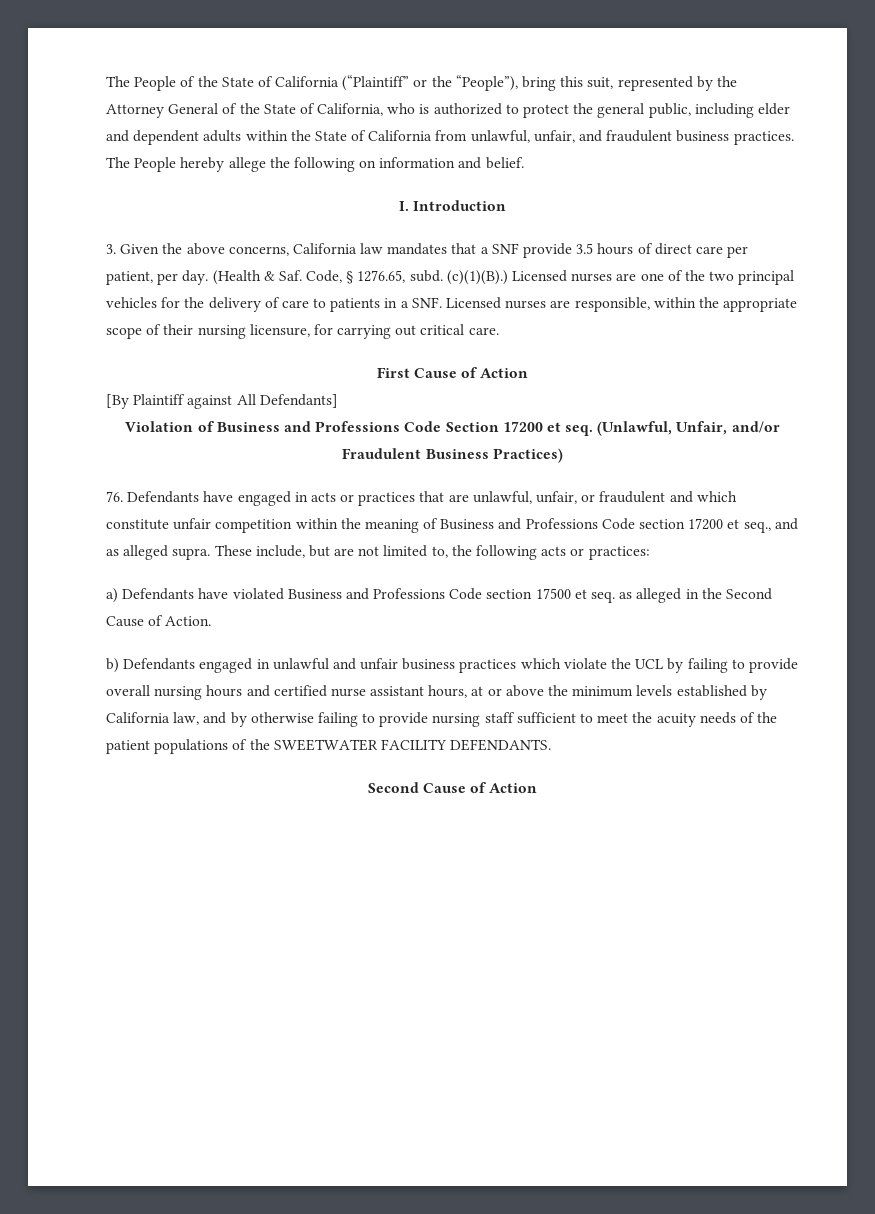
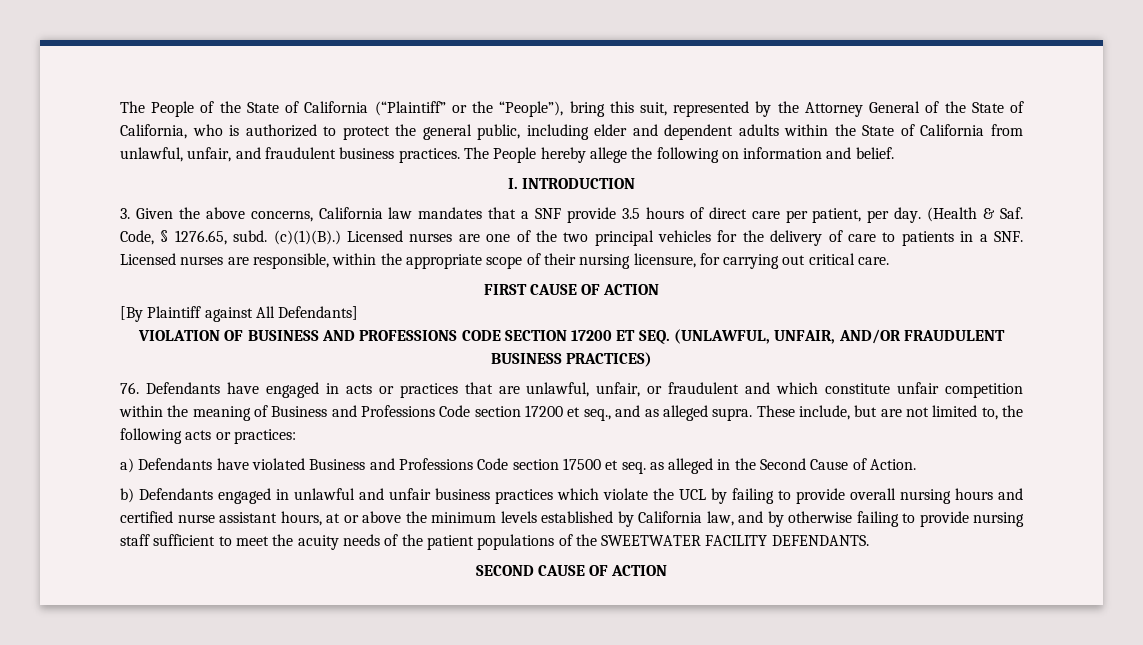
[413,200,507,211] Introduction -> [522,178,636,189] INTRODUCTION
[376,367,529,378] First Cause of Action -> [483,284,660,295] FIRST CAUSE OF ACTION
[125,421,780,436] [342,448,563,463] Violation of Business and Professions Code Section 17200 et seq. (Unlawful, Unfair, and/or Fraudulent Business Practices) -> [137,329,1006,344] [490,352,653,367] VIOLATION OF BUSINESS AND PROFESSIONS CODE SECTION 17200 ET SEQ. (UNLAWFUL, UNFAIR, AND/OR FRAUDULENT BUSINESS PRACTICES)
[367,782,538,793] Second Cause of Action -> [475,565,668,576] SECOND CAUSE OF ACTION

